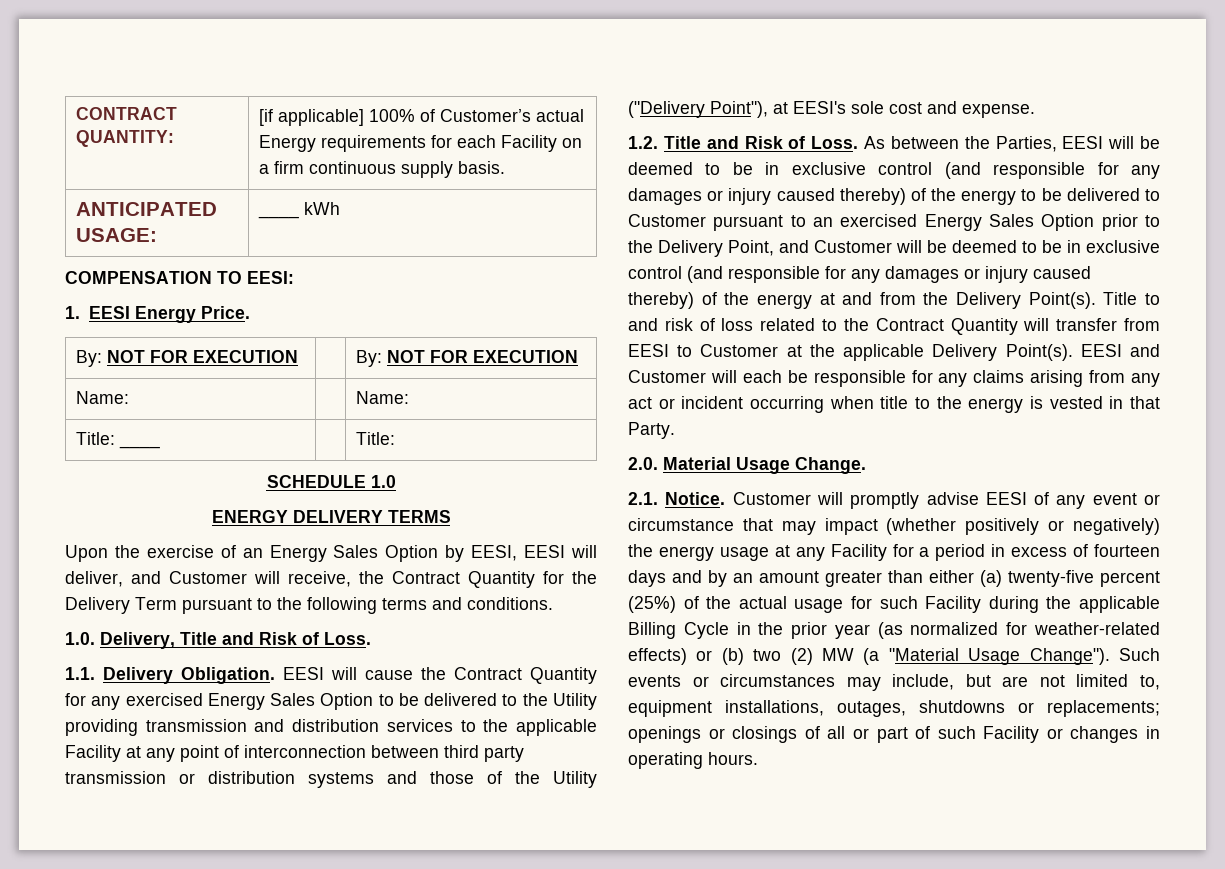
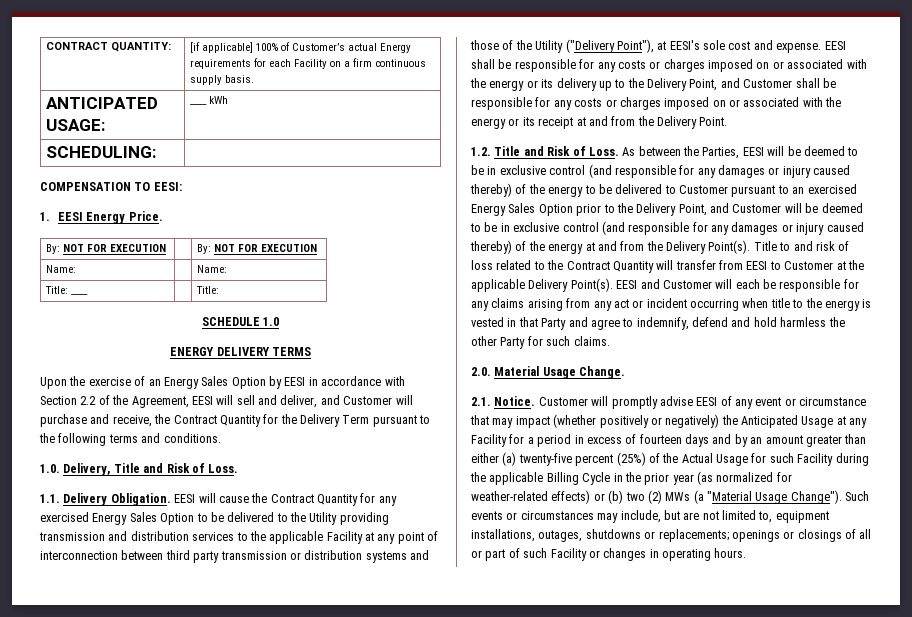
(340, 208) none -> [45,146,156,158] // SCHEDULING: |
[471,545,598,561] EESI, EESI will -> [284,376,405,386] [40,395,277,408] EESI in accordance with Section 2.2 of the Agreement, EESI will sell and
(280, 577) none -> [40,414,110,427] purchase and
(1035, 111) none -> [824,41,846,50] [471,59,867,72] [470,78,836,91] [471,97,842,110] [471,116,728,129] EESI shall be responsible for any costs or charges imposed on or associated with the energy or its delivery up to the Delivery Point, and Customer shall be responsible for any costs or charges imposed on or associated with the energy or its receipt at and from the Delivery Point.
[628,422,675,439] Party. -> [541,317,845,330] [471,336,610,349] Party and agree to indemnify, defend and hold harmless the other Party for such claims.
[658,546,769,561] energy usage -> [741,415,834,428] Anticipated Usage
[738,596,844,613] actual usage -> [681,453,748,466] Actual Usage
[822,648,854,661] MW -> [665,492,691,501] MWs

